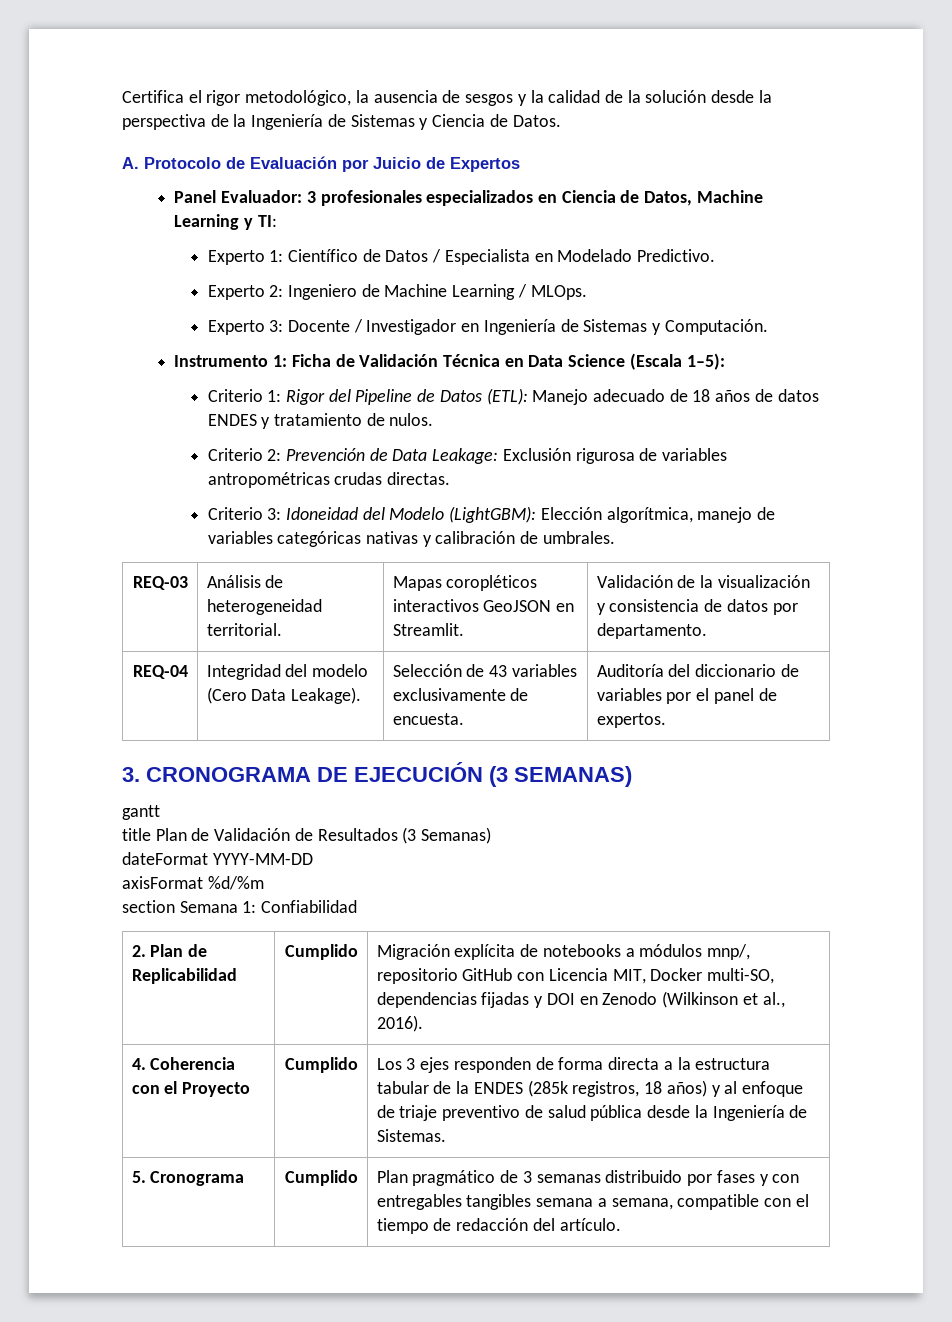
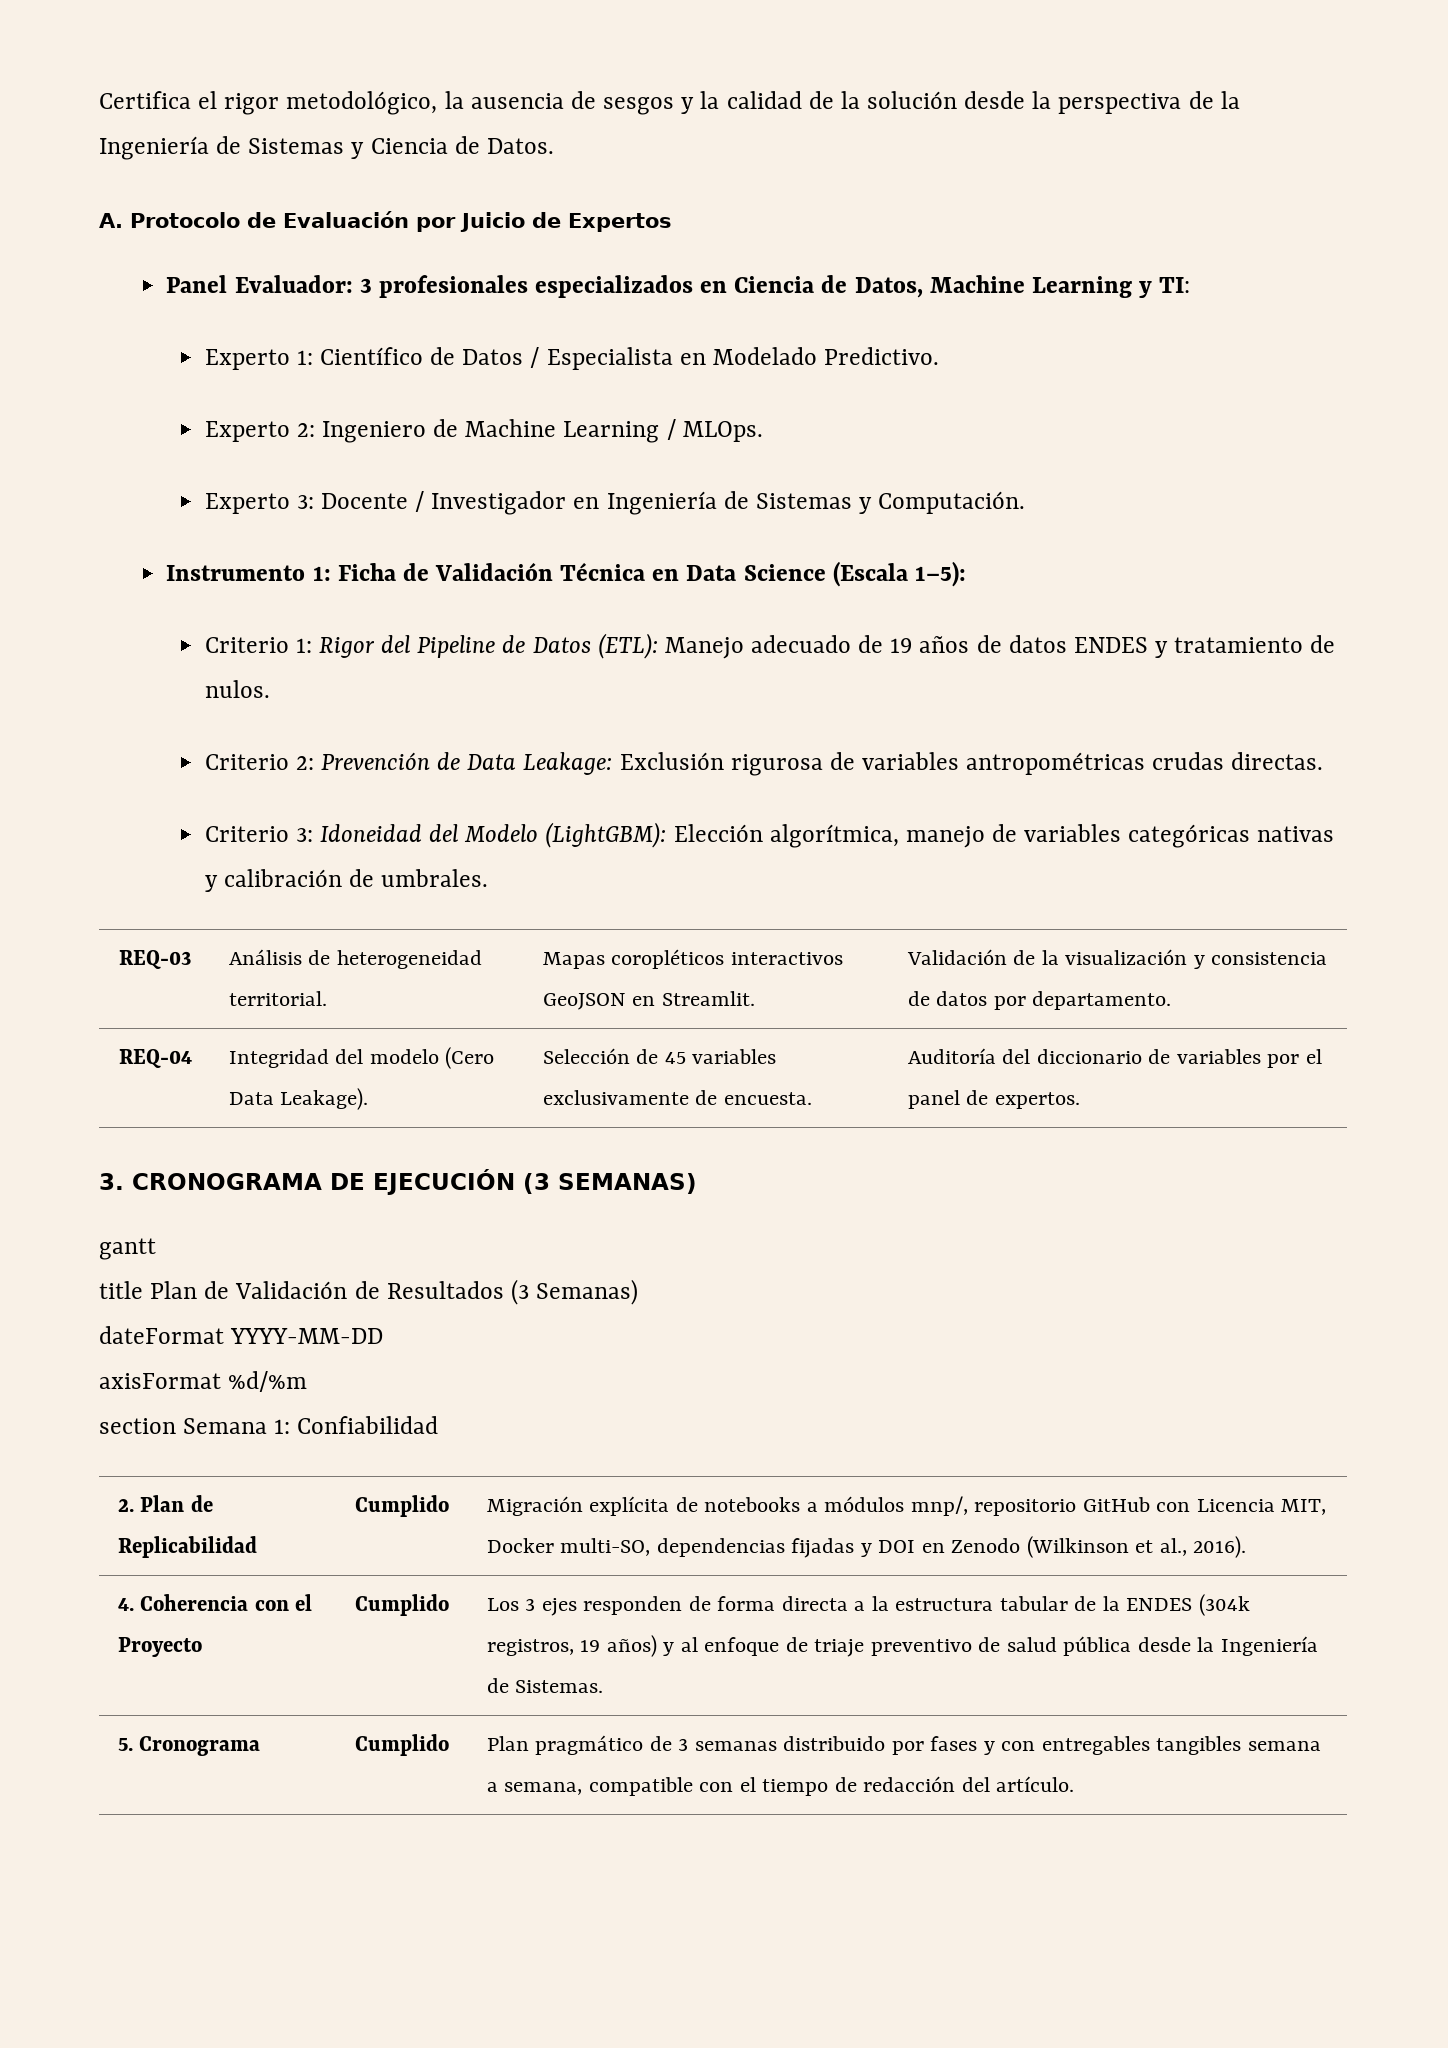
[692,389,711,402] 18 -> [890,638,913,653] 19
[489,665,508,677] 43 -> [664,1052,686,1064] 45
[527,1080,663,1097] (285k registros, 18 -> [1198,1594,1250,1616] [486,1639,601,1656] (304k registros, 19

